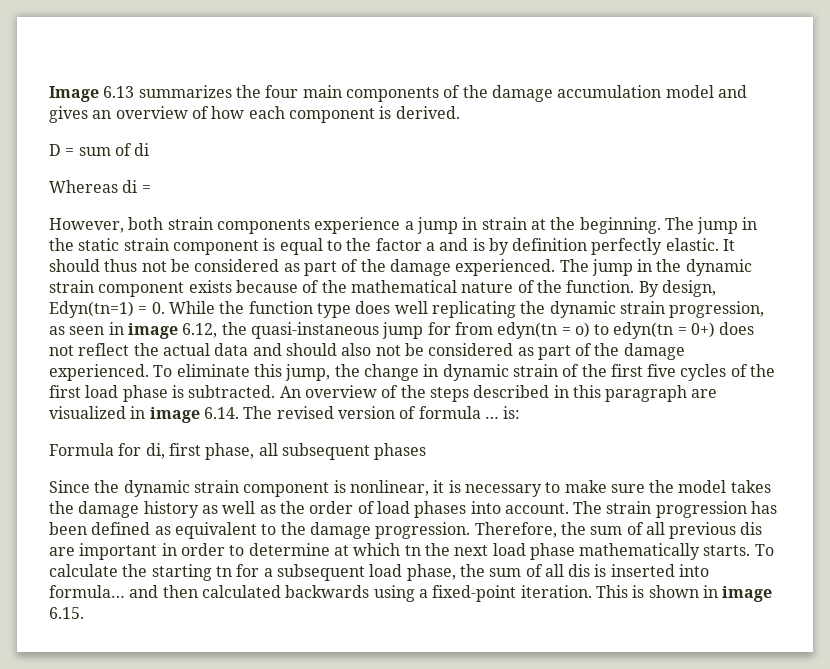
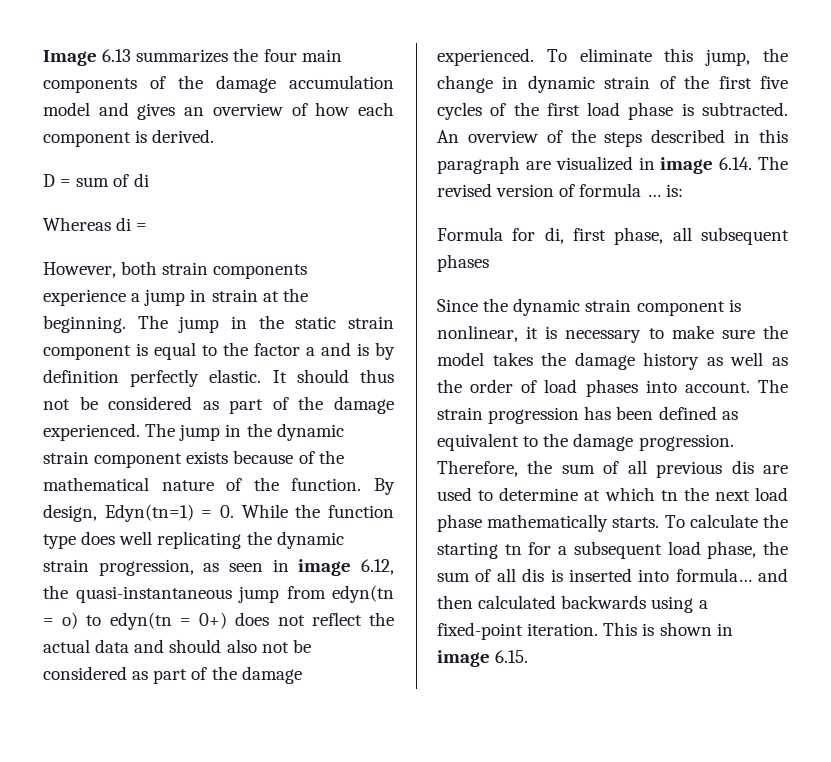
[250,322,451,339] quasi-instaneous jump for -> [75,586,279,603] quasi-instantaneous jump
[79,543,225,560] important in order -> [437,487,472,501] used

